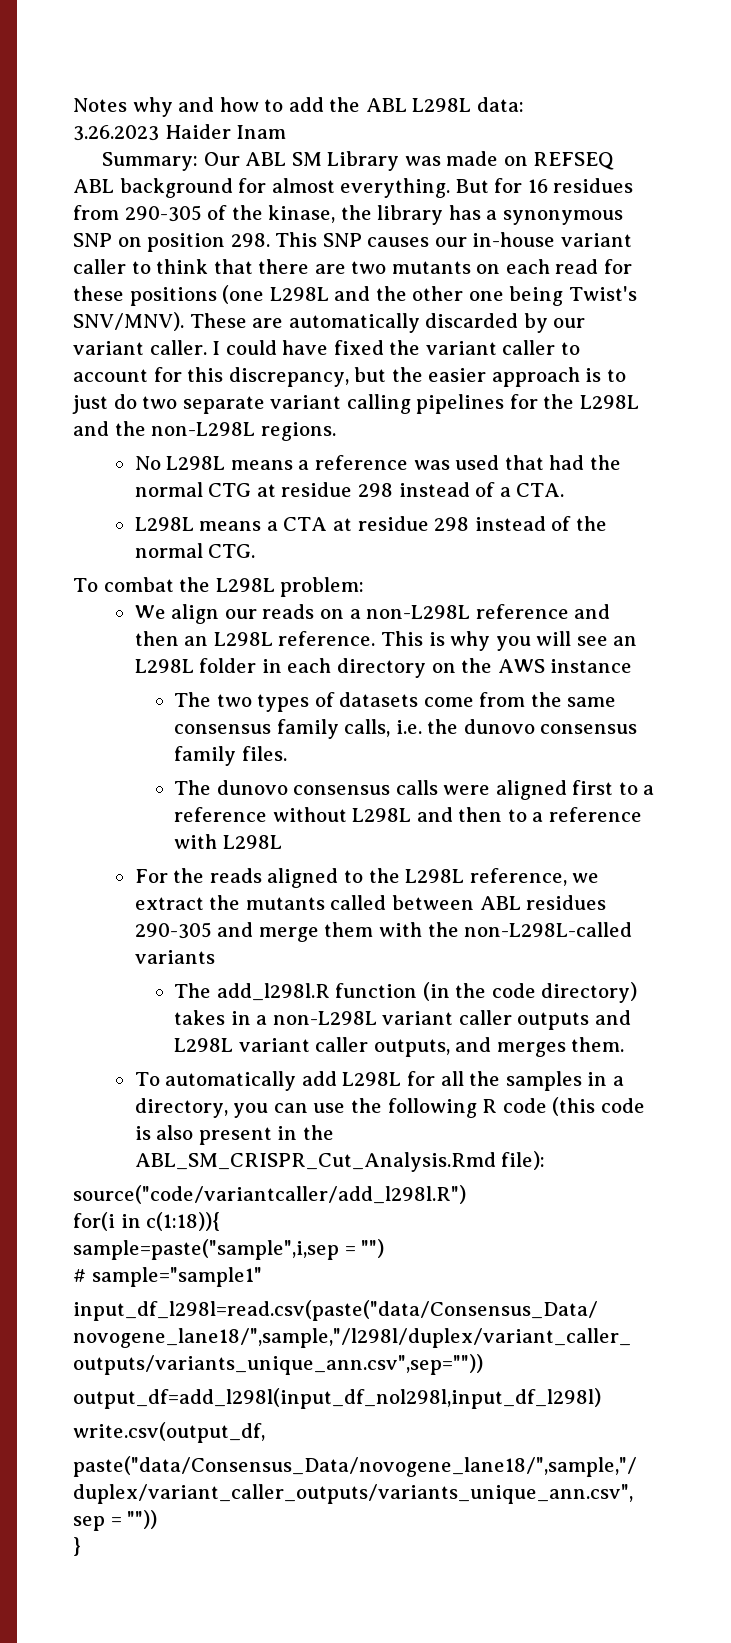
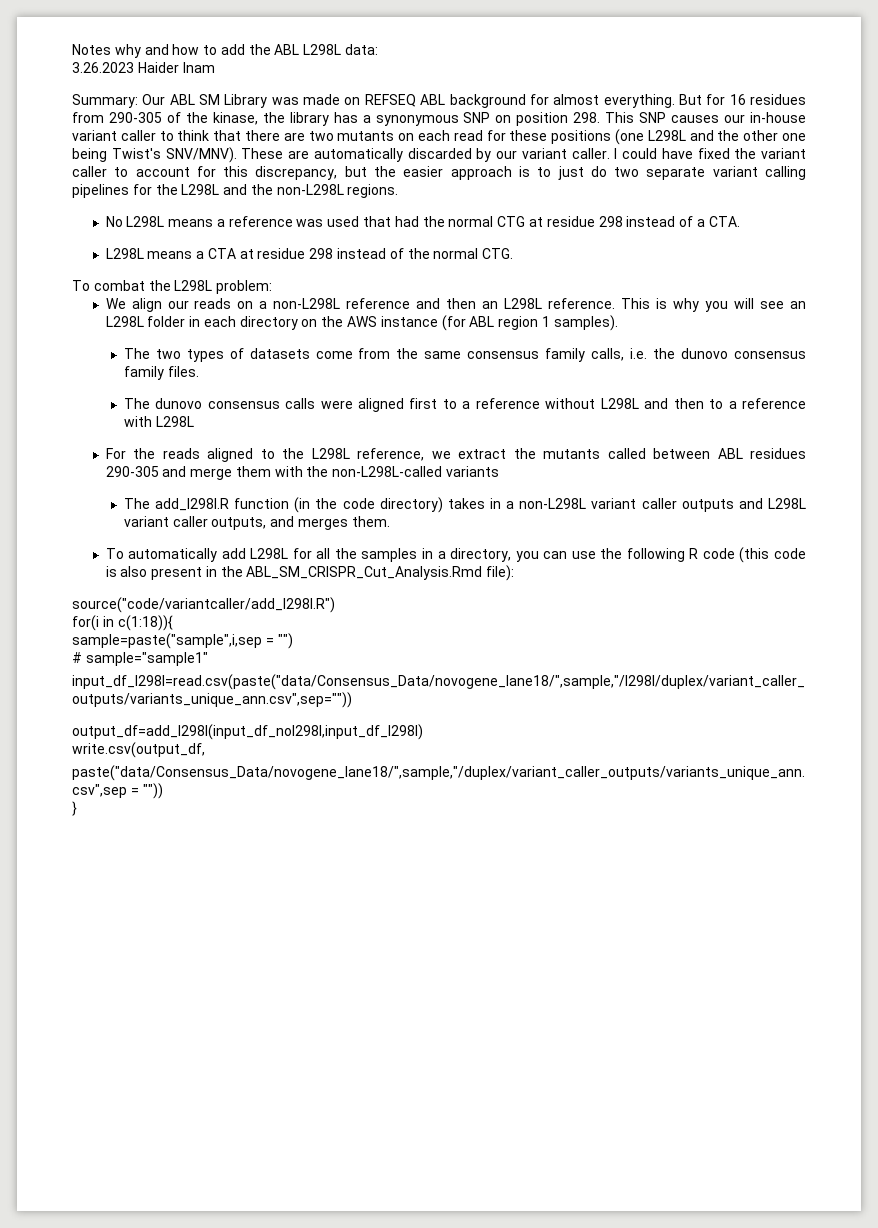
(633, 666) none -> [441,315,618,331] (for ABL region 1 samples).

